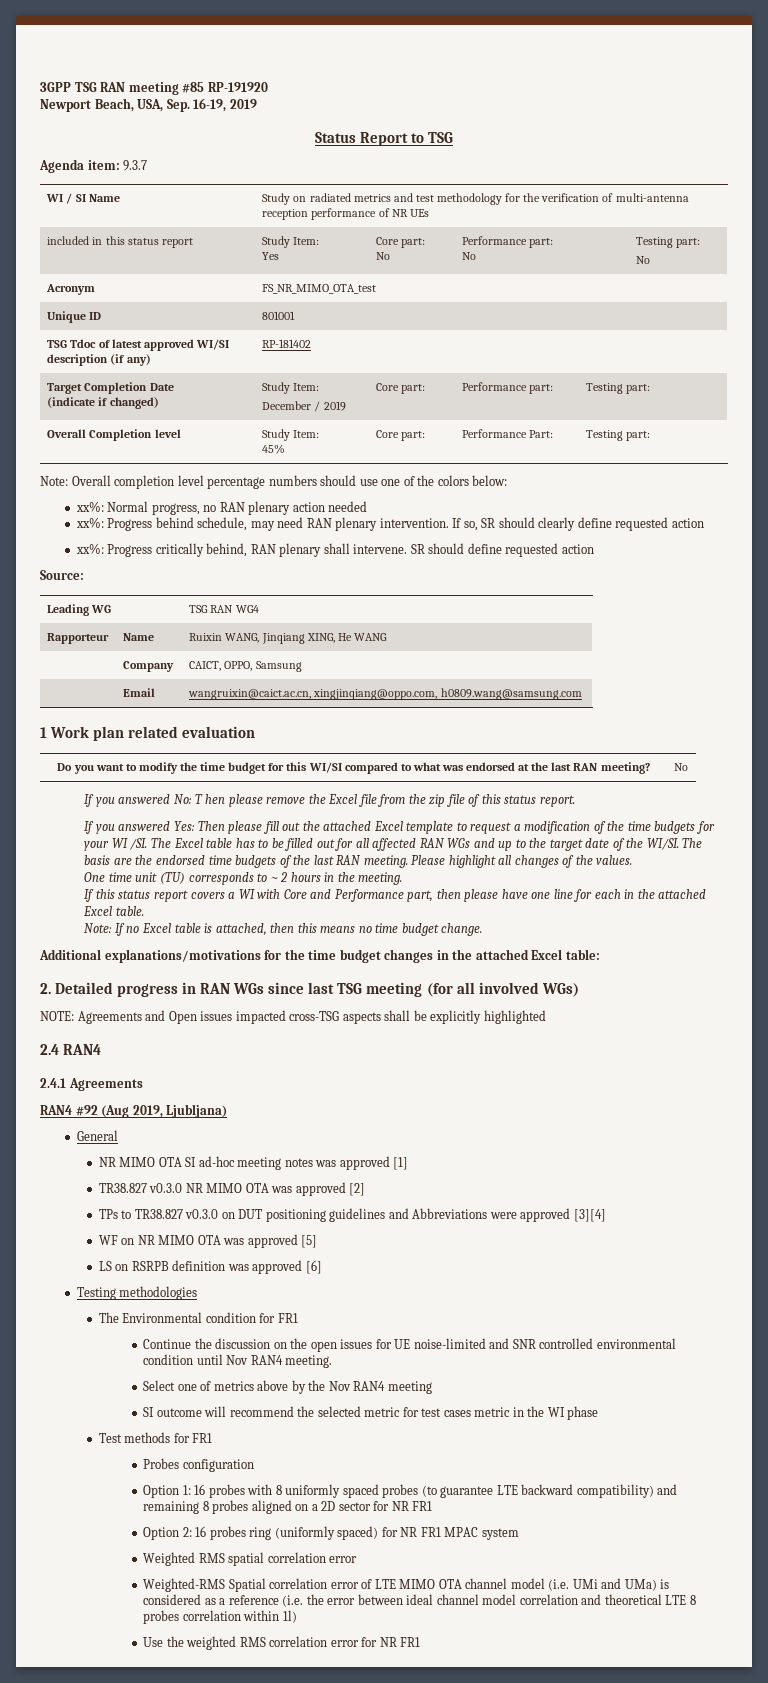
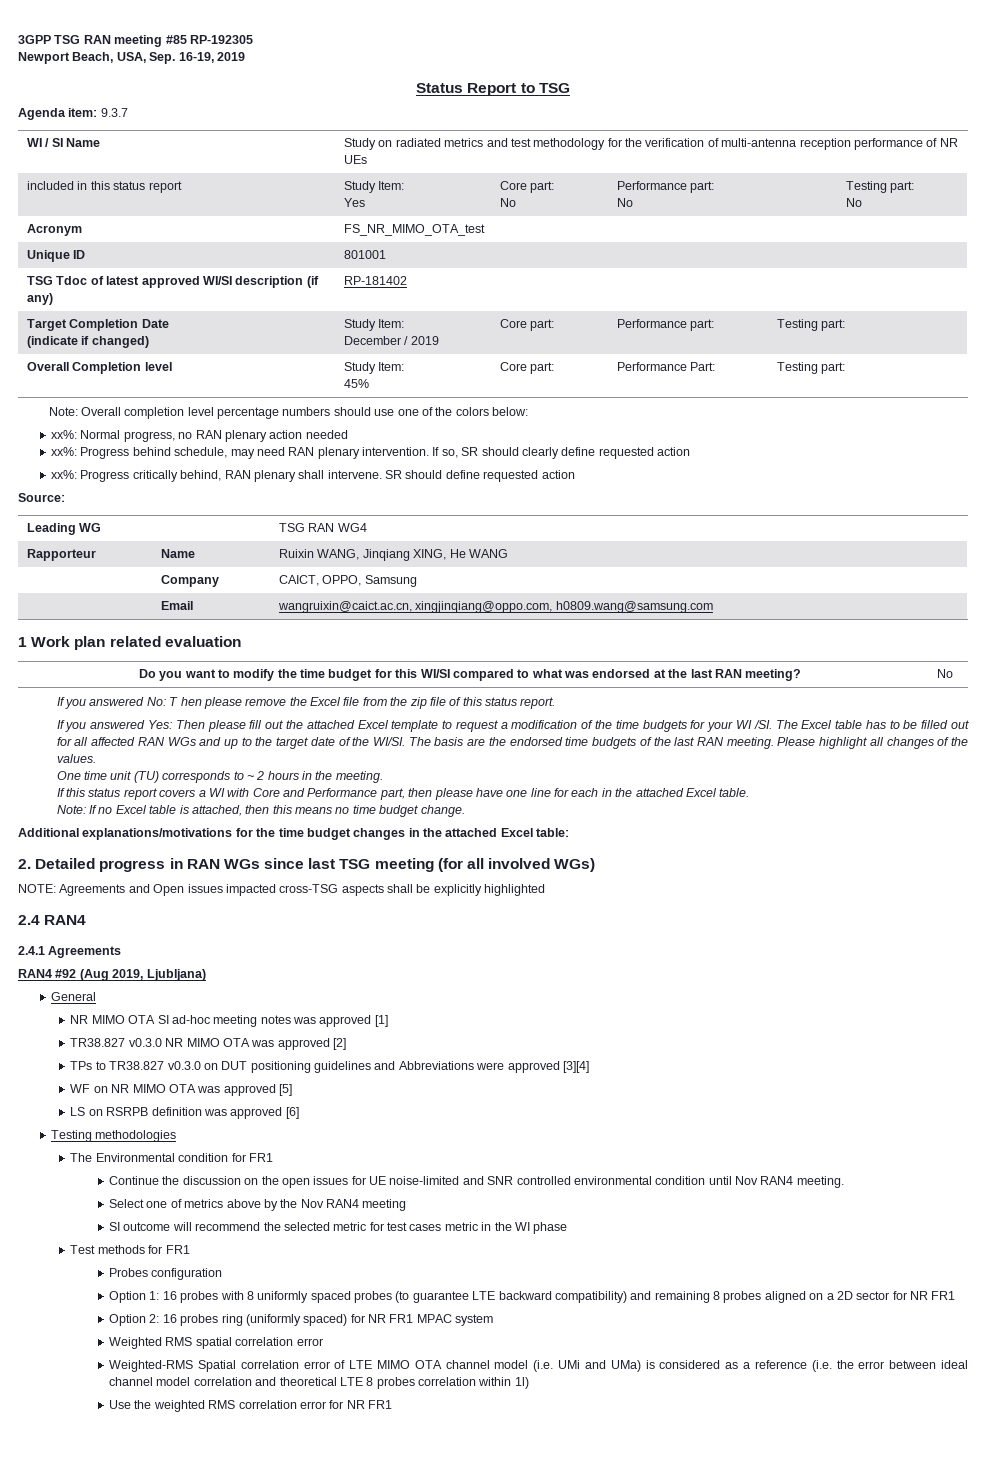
[207,82,268,92] RP-191920 -> [189,35,253,44] RP-192305

